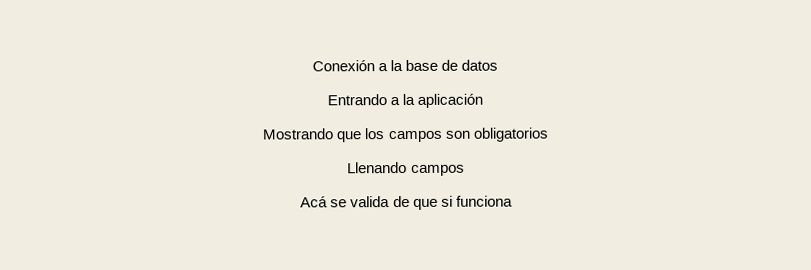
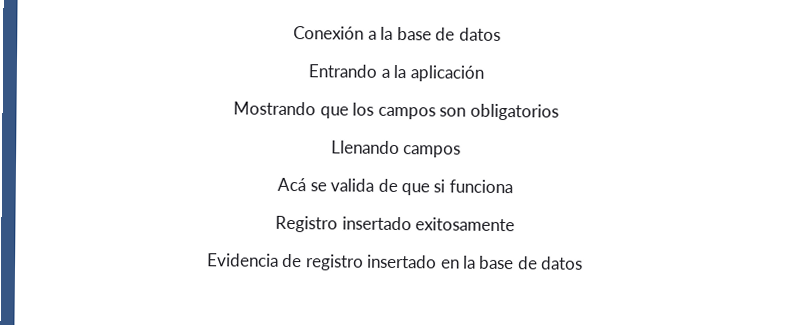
(513, 201) none -> [275,215,515,233] [206,253,584,271] // Registro insertado exitosamente // Evidencia de registro insertado en la base de datos

